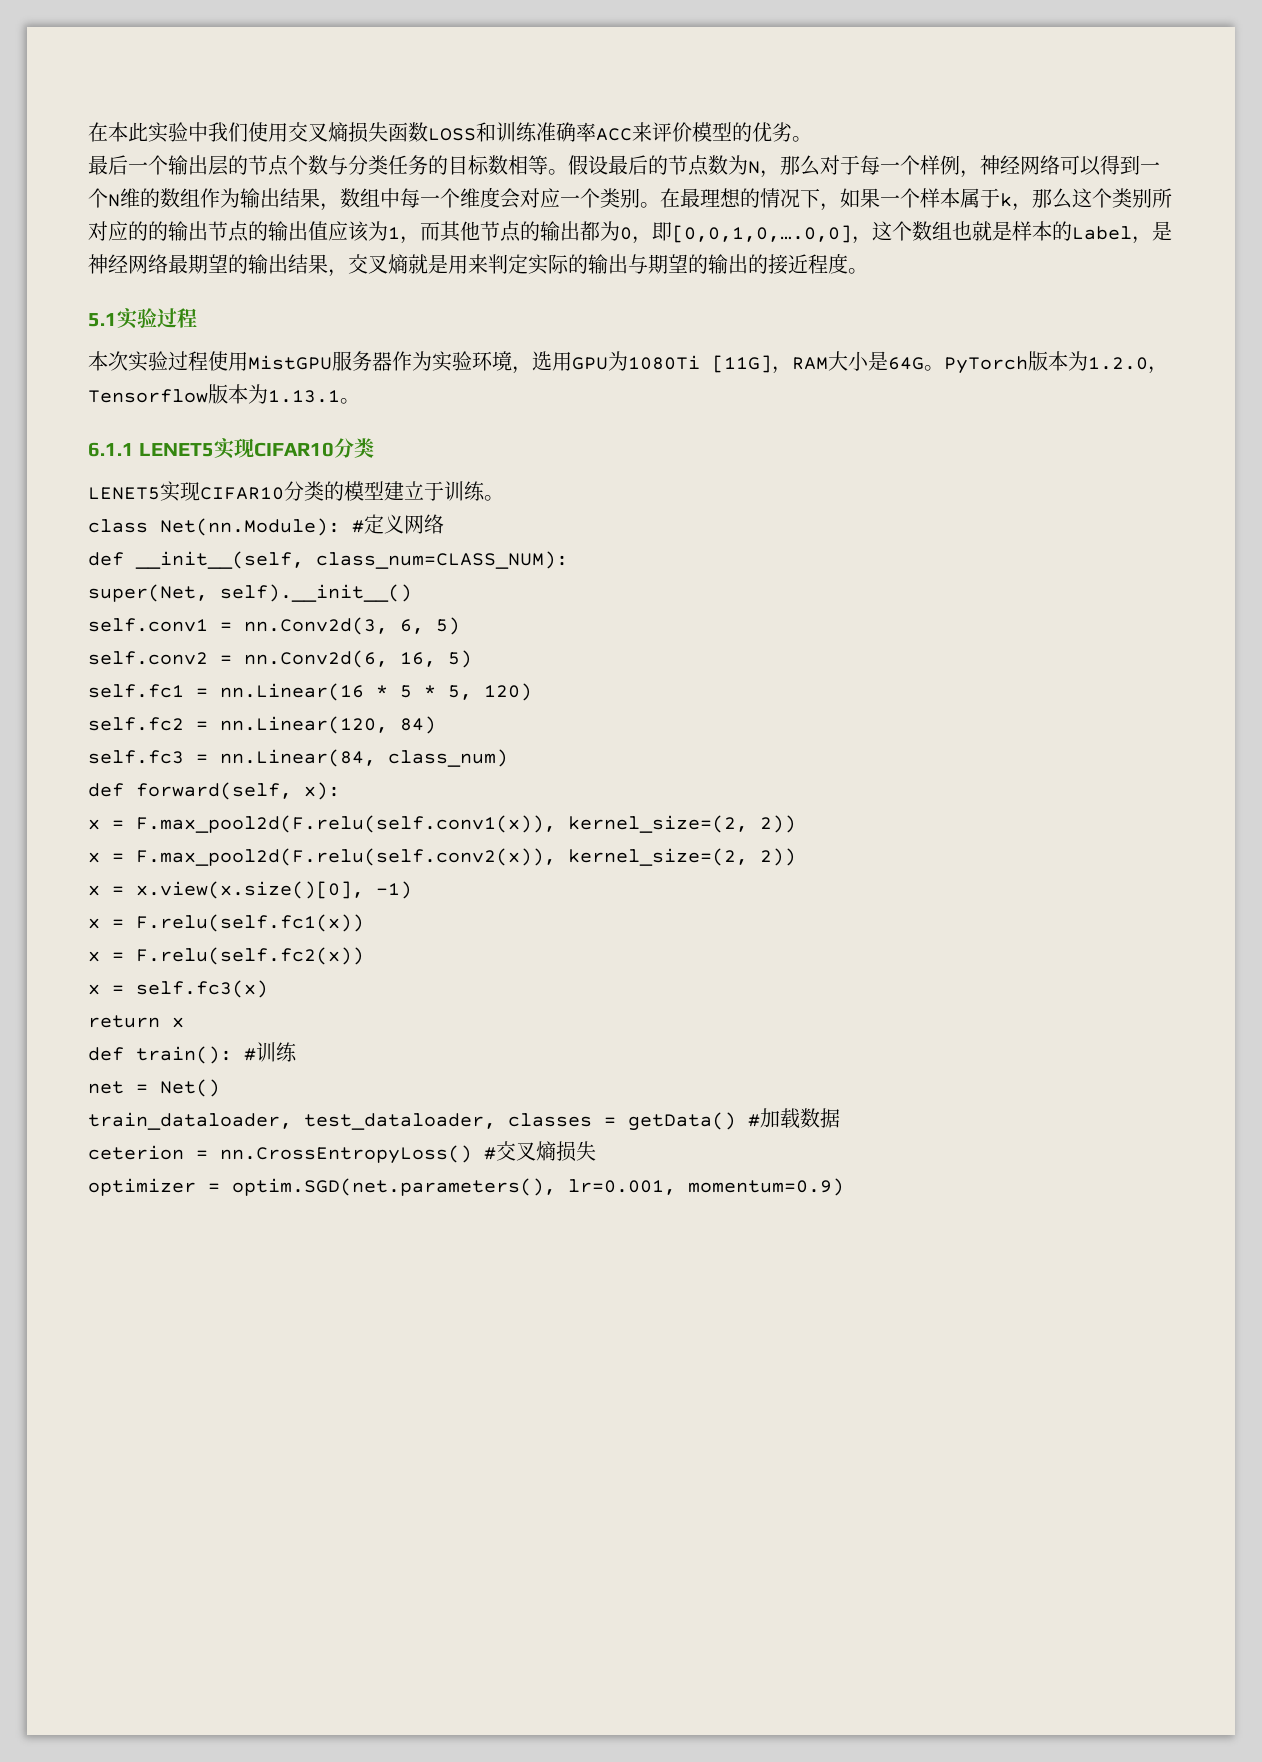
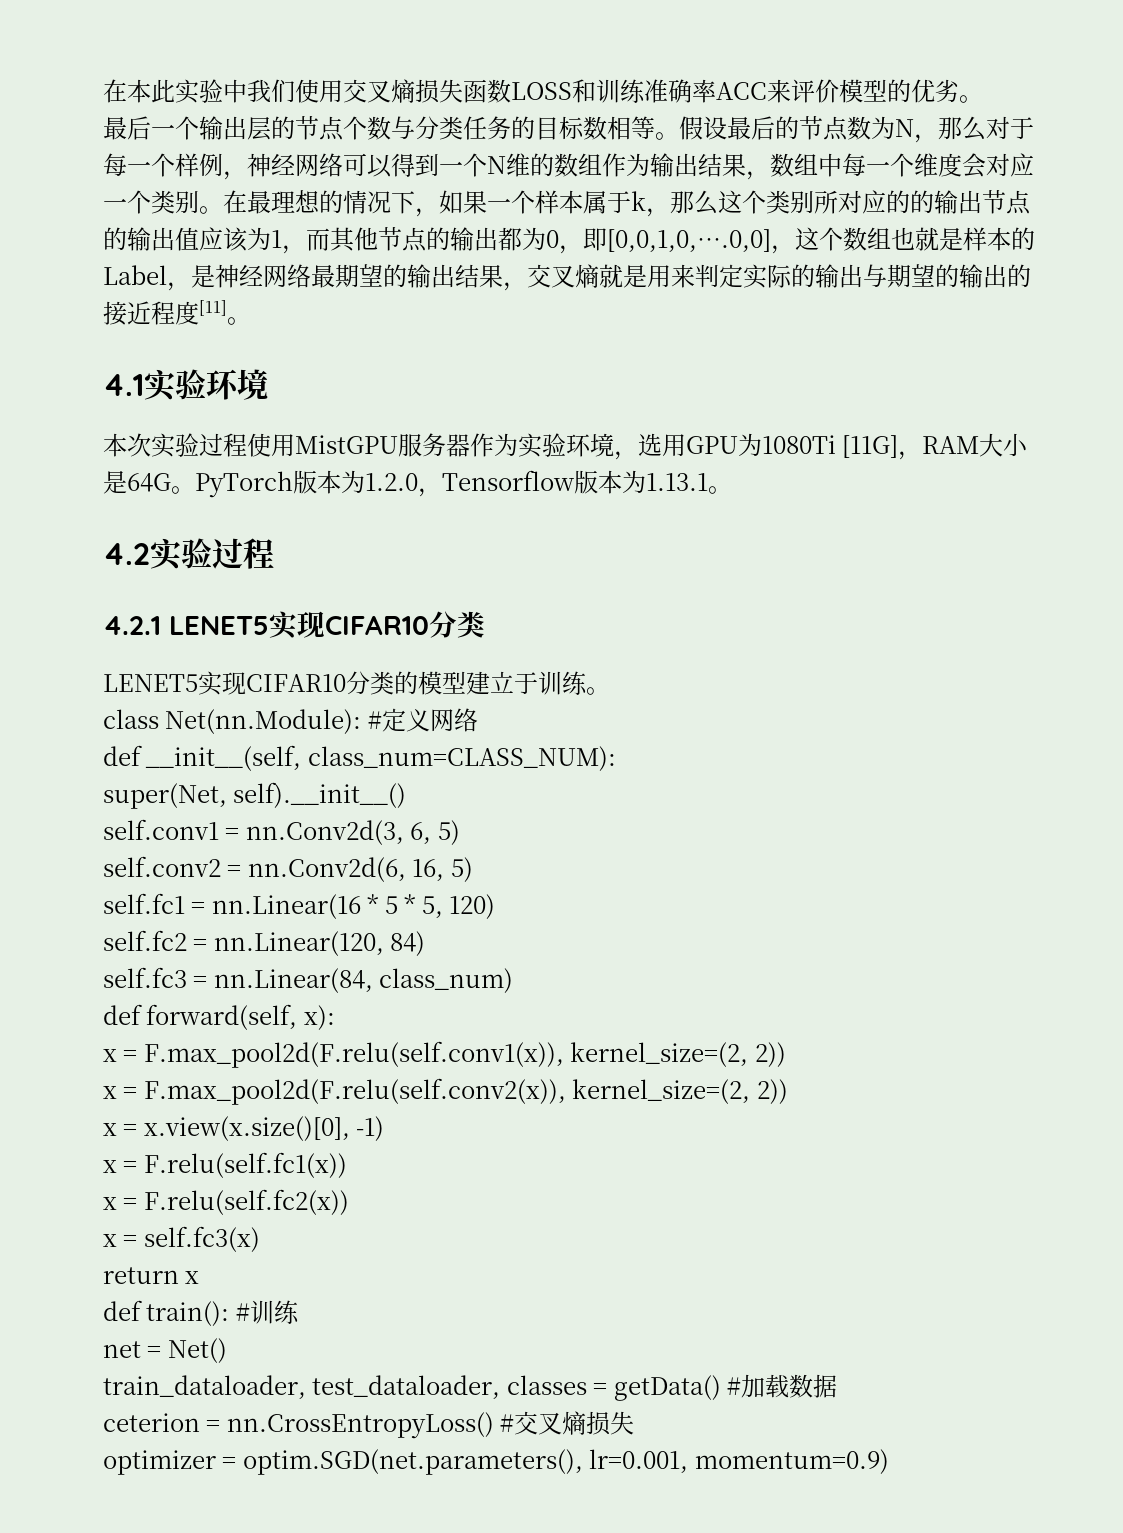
[848,268,868,274] [88,308,197,329] 。 // 5.1实验过程 -> [199,300,227,316] [227,317,251,325] [103,369,268,402] [11]。 // 4.1实验环境
[88,442,134,457] 6.1.1 -> [103,538,274,571] [103,616,161,635] 4.2实验过程 // 4.2.1

